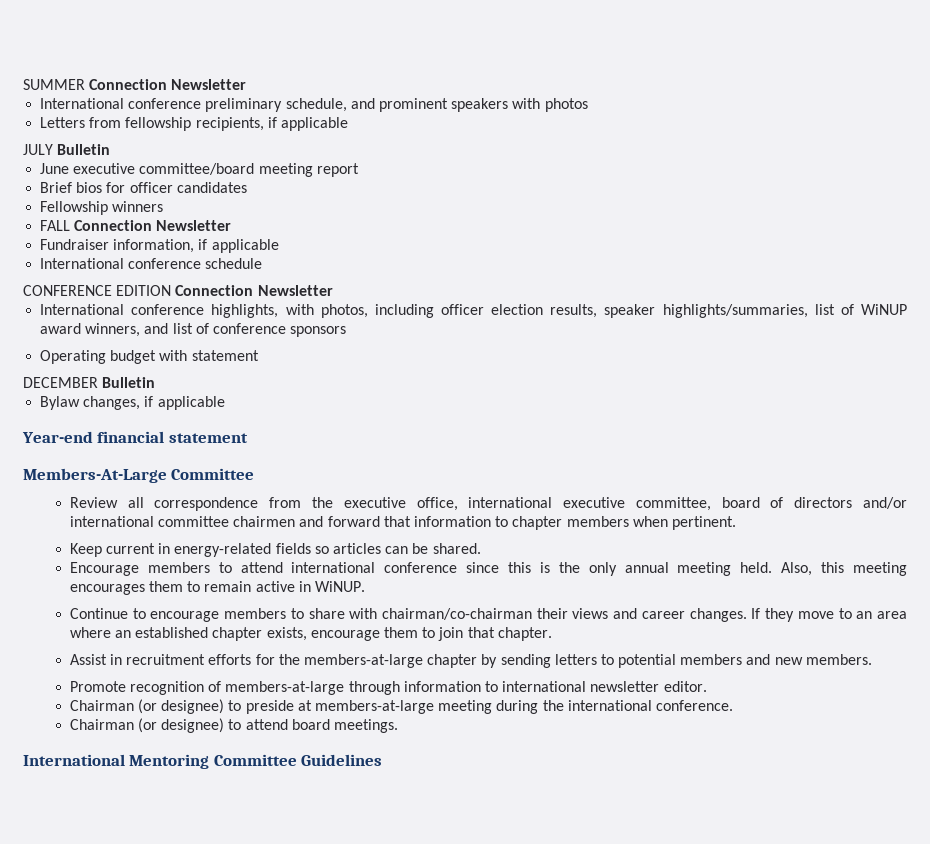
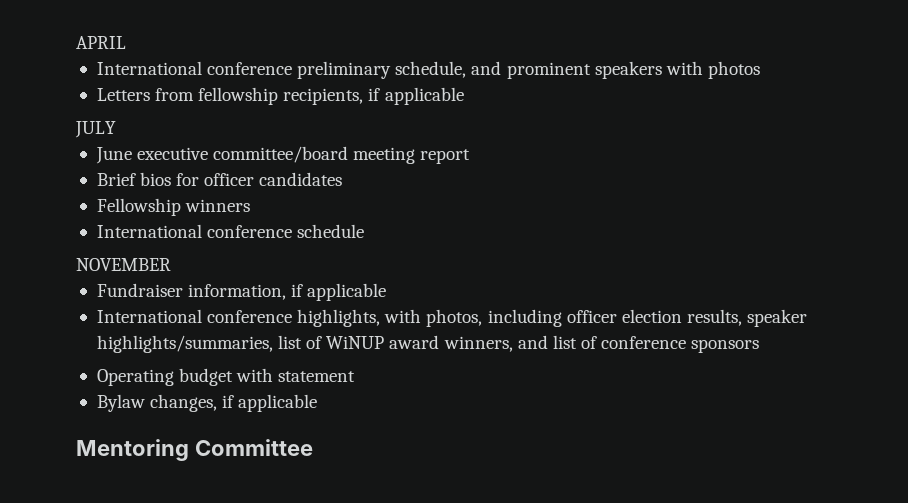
[23,79,247,90] SUMMER Connection Newsletter -> [76,36,126,49] APRIL
[57,144,111,155] Bulletin -> (116, 129) none
[40,220,232,231] FALL Connection Newsletter -> [96,224,365,238] [76,258,171,271] International conference schedule // NOVEMBER
[40,258,263,269] [23,285,333,296] // International conference schedule // CONFERENCE EDITION Connection Newsletter -> (387, 292) none
[23,377,156,388] // DECEMBER Bulletin -> (356, 376) none
[22,431,248,443] [23,468,255,483] [69,497,908,511] [69,516,736,530] [69,543,481,557] [69,562,908,576] [69,581,365,595] [69,608,907,622] [69,627,552,641] [69,654,872,668] [69,681,707,695] [69,699,733,714] [69,718,398,733] [23,754,125,766] Year-end financial statement // Members-At-Large Committee // Review all correspondence from the executive office, international executive committee, board of directors and/or international committee chairmen and forward that information to chapter members when pertinent. // Keep current in energy-related fields so articles can be shared. // Encourage members to attend international conference since this is the only annual meeting held. Also, this meeting encourages them to remain active in WiNUP. // Continue to encourage members to share with chairman/co-chairman their views and career changes. If they move to an area where an established chapter exists, encourage them to join that chapter. // Assist in recruitment efforts for the members-at-large chapter by sending letters to potential members and new members. // Promote recognition of members-at-large through information to international newsletter editor. // Chairman (or designee) to preside at members-at-large meeting during the international conference. // Chairman (or designee) to attend board meetings. // International -> (318, 403) none
[301,754,383,766] Guidelines -> (313, 447) none

